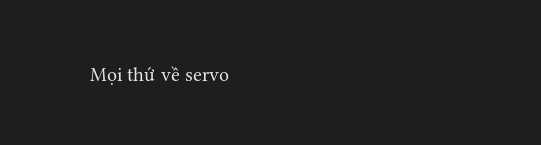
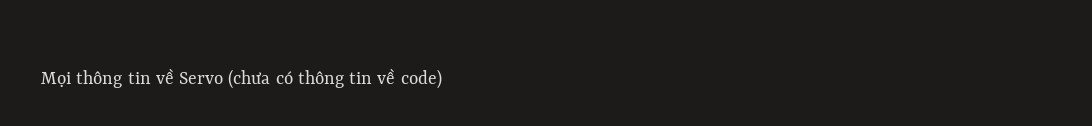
[127,66,230,82] thứ về servo -> [76,68,442,89] thông tin về Servo (chưa có thông tin về code)

